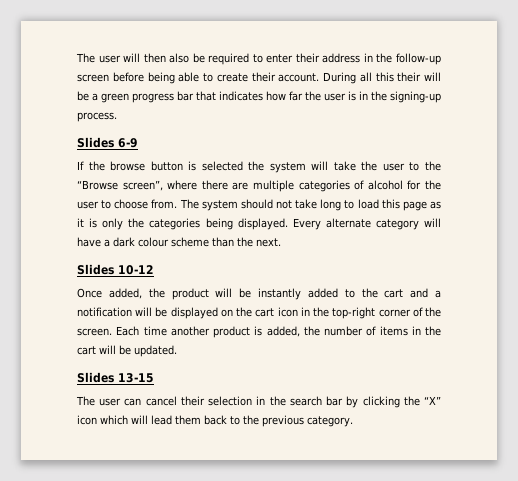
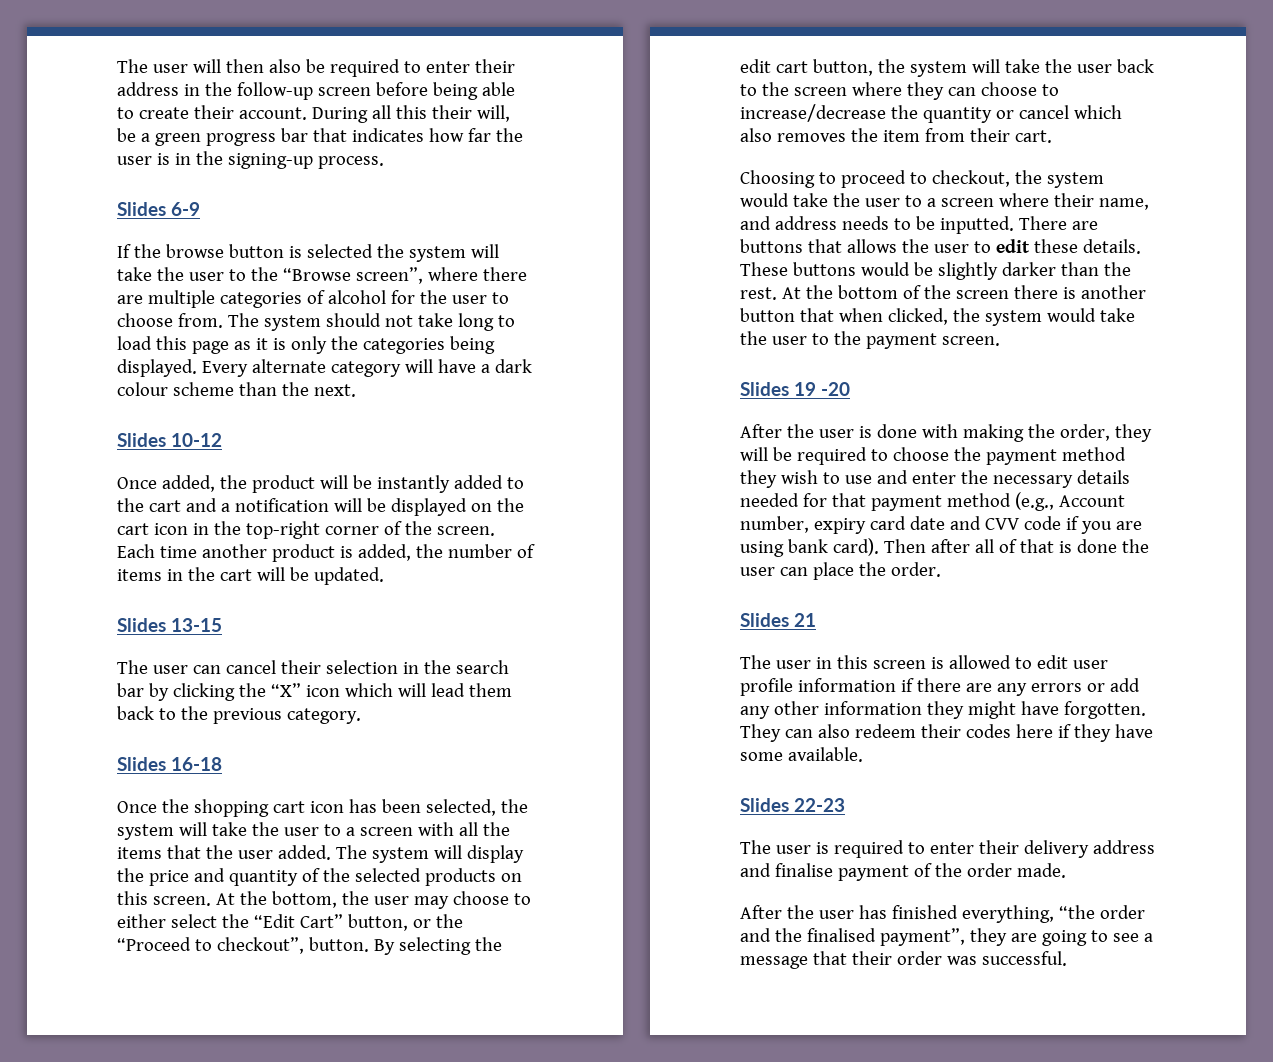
[424,72,441,81] will -> [476,105,510,122] will,
(353, 421) none -> [117,757,222,771] [117,799,528,817] [117,822,510,840] [117,845,524,863] [117,868,522,886] [117,891,531,909] [117,914,463,931] [117,937,502,955] [740,59,1154,77] [740,82,1059,100] [740,104,1122,123] [740,128,1052,143] [740,170,1104,188] [740,193,1149,210] [740,216,1098,234] [740,239,1141,254] [740,262,1131,280] [740,285,1146,300] [740,308,1135,326] [740,331,1000,349] [740,382,850,396] [740,424,1152,442] [740,447,1126,465] [740,470,1130,488] [740,492,1125,511] [740,516,1142,534] [740,538,1149,557] [740,562,941,580] [740,613,816,627] [740,655,1108,669] [740,678,1140,696] [740,701,1146,719] [740,724,1153,742] [740,747,863,762] [740,798,845,812] [740,840,1155,858] [740,863,1066,881] [740,905,1145,923] [740,928,1153,946] [740,951,1067,969] // Slides 16-18 // Once the shopping cart icon has been selected, the system will take the user to a screen with all the items that the user added. The system will display the price and quantity of the selected products on this screen. At the bottom, the user may choose to either select the “Edit Cart” button, or the “Proceed to checkout”, button. By selecting the edit cart button, the system will take the user back to the screen where they can choose to increase/decrease the quantity or cancel which also removes the item from their cart. // Choosing to proceed to checkout, the system would take the user to a screen where their name, and address needs to be inputted. There are buttons that allows the user to edit these details. These buttons would be slightly darker than the rest. At the bottom of the screen there is another button that when clicked, the system would take the user to the payment screen. // Slides 19 -20 // After the user is done with making the order, they will be required to choose the payment method they wish to use and enter the necessary details needed for that payment method (e.g., Account number, expiry card date and CVV code if you are using bank card). Then after all of that is done the user can place the order. // Slides 21 // The user in this screen is allowed to edit user profile information if there are any errors or add any other information they might have forgotten. They can also redeem their codes here if they have some available. // Slides 22-23 // The user is required to enter their delivery address and finalise payment of the order made. // After the user has finished everything, “the order and the finalised payment”, they are going to see a message that their order was successful.

